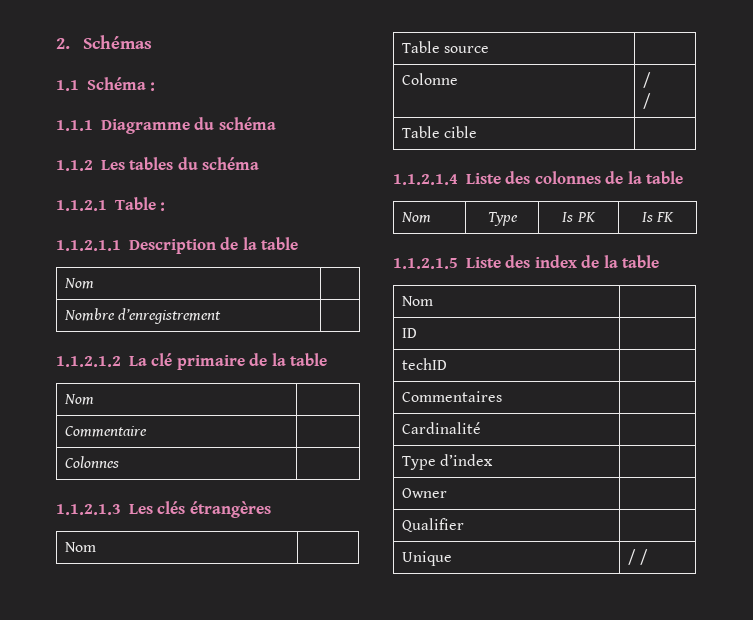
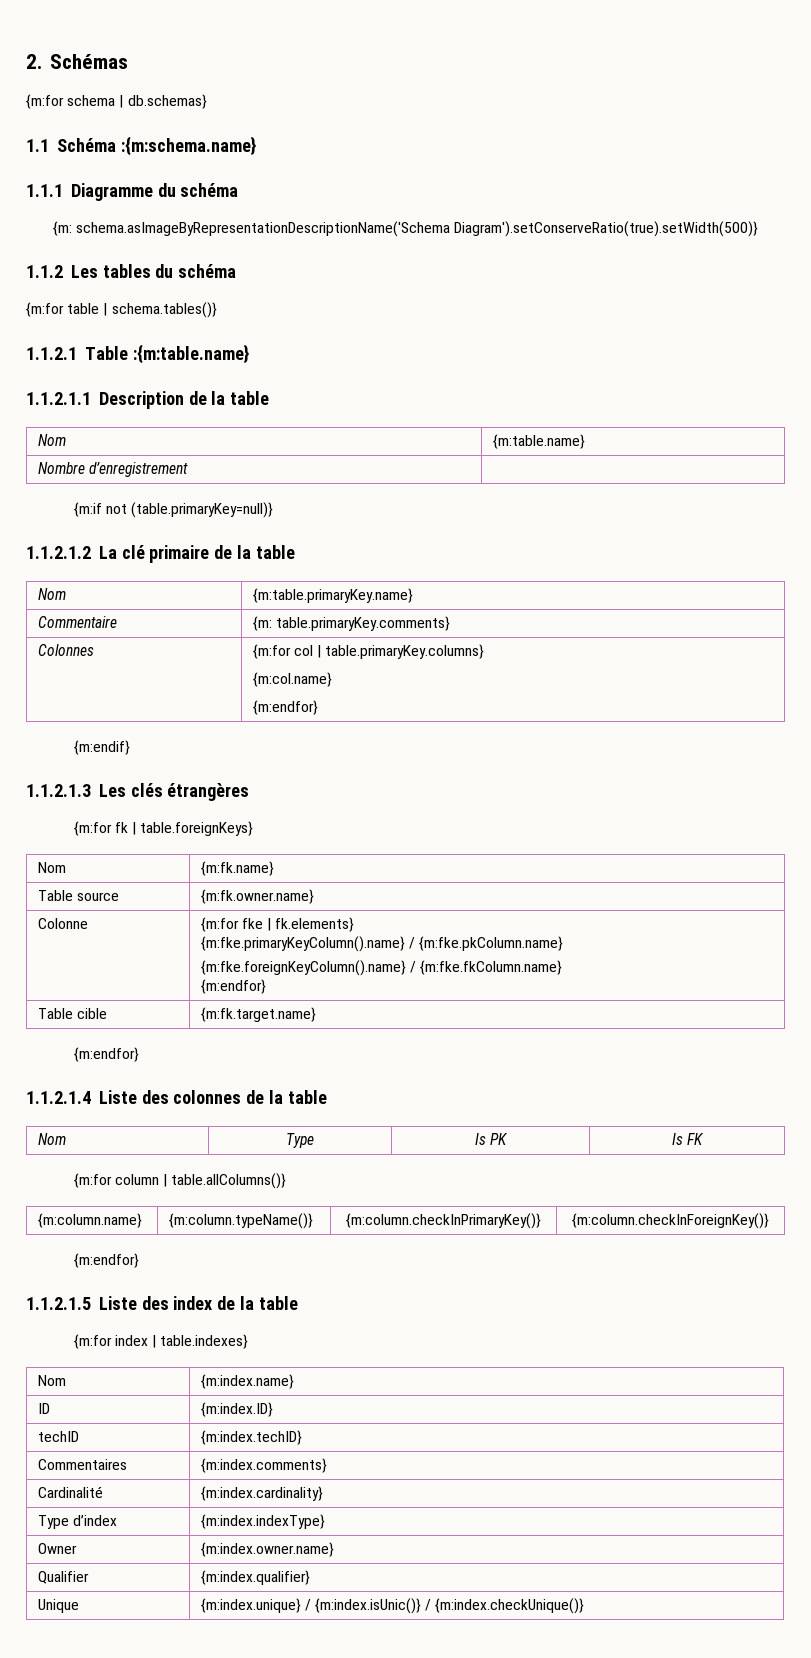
(153, 42) none -> [26,94,207,109] // {m:for schema | db.schemas}
[150,82,156,91] : -> [120,136,256,155] :{m:schema.name}
(276, 123) none -> [52,221,759,237] // {m: schema.asImageByRepresentationDescriptionName('Schema Diagram').setConserveRatio(true).setWidth(500)}
(260, 163) none -> [26,302,217,318] // {m:for table | schema.tables()}
[160,202,166,211] : -> [132,344,249,363] :{m:table.name}
(95, 283) none -> [492,434,585,449] {m:table.name}
(222, 316) none -> [73,502,274,518] // {m:if not (table.primaryKey=null)}
(95, 399) none -> [252,588,413,603] {m:table.primaryKey.name}
(148, 431) none -> [252,616,450,631] {m: table.primaryKey.comments}
(120, 462) none -> [252,644,485,659] [252,672,332,687] [252,700,318,715] [73,740,130,755] {m:for col | table.primaryKey.columns} // {m:col.name} // {m:endfor} // {m:endif}
[65,542,97,552] // Nom | -> [73,821,254,836] [37,862,66,873] [200,861,274,876] // {m:for fk | table.foreignKeys} // Nom | {m:fk.name}
(490, 49) none -> [200,889,314,904] {m:fk.owner.name}
[643,72,652,88] [643,93,652,109] / // / -> [200,917,355,932] [200,936,564,952] [200,960,563,976] [200,979,266,994] {m:for fke | fk.elements} // {m:fke.primaryKeyColumn().name} / {m:fke.pkColumn.name} // {m:fke.foreignKeyColumn().name} / {m:fke.fkColumn.name} // {m:endfor}
(478, 132) none -> [200,1007,316,1022] [73,1047,139,1062] {m:fk.target.name} // {m:endfor}
(675, 217) none -> [73,1173,287,1189] [37,1213,142,1228] [168,1213,313,1229] [346,1213,541,1229] [572,1213,769,1229] [73,1253,139,1268] // {m:for column | table.allColumns()} // {m:column.name} | {m:column.typeName()} | {m:column.checkInPrimaryKey()} | {m:column.checkInForeignKey()} // {m:endfor}
[402,296,434,306] // Nom | -> [73,1334,249,1349] [37,1375,66,1386] [200,1374,294,1389] // {m:for index | table.indexes} // Nom | {m:index.name}
(418, 333) none -> [200,1402,273,1417] {m:index.ID}
(448, 364) none -> [200,1430,302,1445] {m:index.techID}
(503, 396) none -> [200,1458,327,1473] {m:index.comments}
(482, 428) none -> [200,1486,323,1501] {m:index.cardinality}
(494, 460) none -> [200,1514,325,1529] {m:index.indexType}
(448, 493) none -> [200,1542,334,1557] {m:index.owner.name}
(465, 525) none -> [200,1570,310,1585] {m:index.qualifier}
[628,549,649,565] / / -> [200,1598,585,1614] {m:index.unique} / {m:index.isUnic()} / {m:index.checkUnique()}

